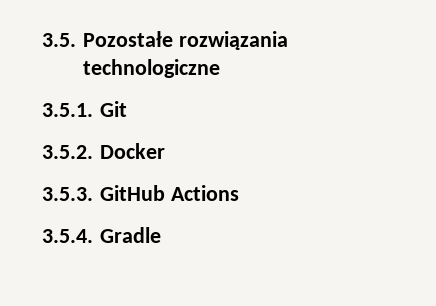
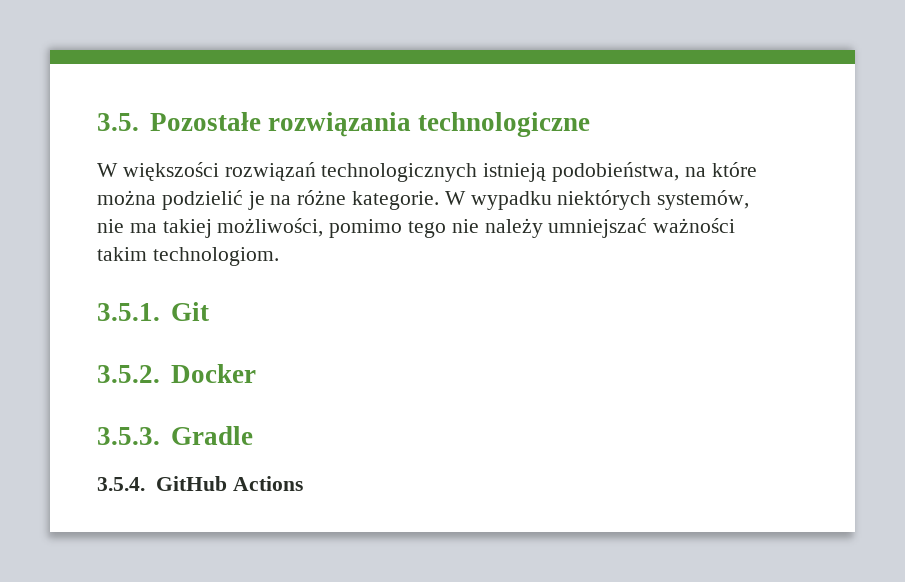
(220, 68) none -> [97,162,757,182] [97,190,750,210] [97,218,736,238] [97,247,279,266] // W większości rozwiązań technologicznych istnieją podobieństwa, na które można podzielić je na różne kategorie. W wypadku niektórych systemów, nie ma takiej możliwości, pomimo tego nie należy umniejszać ważności takim technologiom.
(93, 194) none -> [170,426,253,445] [97,477,145,491] Gradle // 3.5.4.
[42,227,161,243] // 3.5.4. Gradle -> (303, 483) none

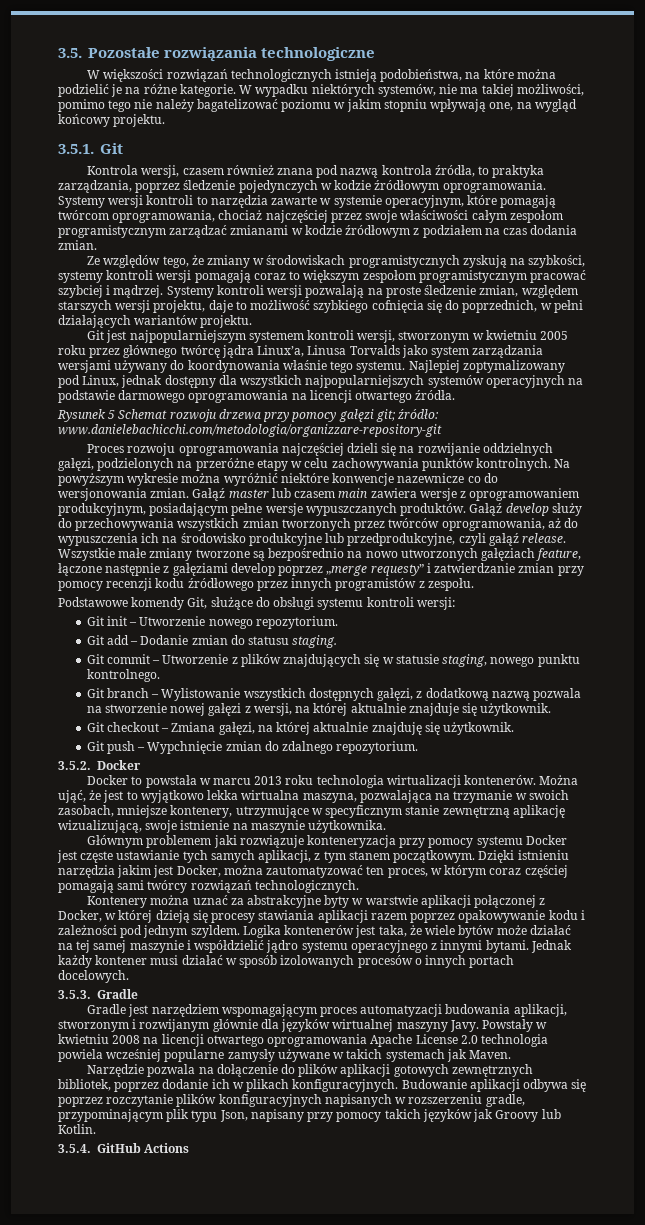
[548,218,736,238] [97,247,279,266] [97,302,209,321] [97,364,256,383] [97,426,253,445] umniejszać ważności takim technologiom. // 3.5.1. Git // 3.5.2. Docker // 3.5.3. Gradle -> [196,99,577,112] [58,114,166,127] [58,143,123,154] [87,165,545,178] [58,180,546,193] [58,195,557,208] [58,210,563,223] [58,225,578,238] [58,240,97,250] [87,255,586,268] [58,270,587,283] [58,285,578,298] [58,300,583,313] [58,315,253,328] [87,330,569,343] [58,345,544,358] [58,360,565,373] [58,375,584,388] [58,390,456,403] [57,409,439,422] [58,424,442,437] [87,443,553,456] [58,458,571,471] [58,473,498,486] [58,488,580,501] [58,503,582,516] [58,518,579,531] [58,533,567,546] [58,548,582,561] [58,563,584,576] [58,578,474,591] [58,597,455,610] [86,616,338,629] [86,635,338,648] [86,654,580,667] [86,669,160,682] [86,688,582,701] [86,703,552,716] [86,722,515,735] [86,741,419,754] [58,760,141,770] [87,775,579,788] [58,790,569,803] [58,805,565,818] [58,820,387,833] [87,835,567,848] [57,850,569,863] [58,865,568,878] [58,880,359,893] [87,895,546,908] [58,910,585,923] [58,925,571,938] [58,940,572,953] [58,955,515,968] [58,970,129,983] [58,989,138,999] [87,1004,567,1017] [58,1019,548,1032] [58,1034,549,1047] [58,1049,512,1062] [87,1064,533,1077] [58,1079,587,1092] [58,1094,525,1107] [58,1109,561,1122] [58,1124,96,1134] bagatelizować poziomu w jakim stopniu wpływają one, na wygląd końcowy projektu. // 3.5.1. Git // Kontrola wersji, czasem również znana pod nazwą kontrola źródła, to praktyka zarządzania, poprzez śledzenie pojedynczych w kodzie źródłowym oprogramowania. Systemy wersji kontroli to narzędzia zawarte w systemie operacyjnym, które pomagają twórcom oprogramowania, chociaż najczęściej przez swoje właściwości całym zespołom programistycznym zarządzać zmianami w kodzie źródłowym z podziałem na czas dodania zmian. // Ze względów tego, że zmiany w środowiskach programistycznych zyskują na szybkości, systemy kontroli wersji pomagają coraz to większym zespołom programistycznym pracować szybciej i mądrzej. Systemy kontroli wersji pozwalają na proste śledzenie zmian, względem starszych wersji projektu, daje to możliwość szybkiego cofnięcia się do poprzednich, w pełni działających wariantów projektu. // Git jest najpopularniejszym systemem kontroli wersji, stworzonym w kwietniu 2005 roku przez głównego twórcę jądra Linux’a, Linusa Torvalds jako system zarządzania wersjami używany do koordynowania właśnie tego systemu. Najlepiej zoptymalizowany pod Linux, jednak dostępny dla wszystkich najpopularniejszych systemów operacyjnych na podstawie darmowego oprogramowania na licencji otwartego źródła. // Rysunek 5 Schemat rozwoju drzewa przy pomocy gałęzi git; źródło: www.danielebachicchi.com/metodologia/organizzare-repository-git // Proces rozwoju oprogramowania najczęściej dzieli się na rozwijanie oddzielnych gałęzi, podzielonych na przeróżne etapy w celu zachowywania punktów kontrolnych. Na powyższym wykresie można wyróżnić niektóre konwencje nazewnicze co do wersjonowania zmian. Gałąź master lub czasem main zawiera wersje z oprogramowaniem produkcyjnym, posiadającym pełne wersje wypuszczanych produktów. Gałąź develop służy do przechowywania wszystkich zmian tworzonych przez twórców oprogramowania, aż do wypuszczenia ich na środowisko produkcyjne lub przedprodukcyjne, czyli gałąź release. Wszystkie małe zmiany tworzone są bezpośrednio na nowo utworzonych gałęziach feature, łączone następnie z gałęziami develop poprzez „merge requesty” i zatwierdzanie zmian przy pomocy recenzji kodu źródłowego przez innych programistów z zespołu. // Podstawowe komendy Git, służące do obsługi systemu kontroli wersji: // Git init – Utworzenie nowego repozytorium. // Git add – Dodanie zmian do statusu staging. // Git commit – Utworzenie z plików znajdujących się w statusie staging, nowego punktu kontrolnego. // Git branch – Wylistowanie wszystkich dostępnych gałęzi, z dodatkową nazwą pozwala na stworzenie nowej gałęzi z wersji, na której aktualnie znajduje się użytkownik. // Git checkout – Zmiana gałęzi, na której aktualnie znajduję się użytkownik. // Git push – Wypchnięcie zmian do zdalnego repozytorium. // 3.5.2. Docker // Docker to powstała w marcu 2013 roku technologia wirtualizacji kontenerów. Można ująć, że jest to wyjątkowo lekka wirtualna maszyna, pozwalająca na trzymanie w swoich zasobach, mniejsze kontenery, utrzymujące w specyficznym stanie zewnętrzną aplikację wizualizującą, swoje istnienie na maszynie użytkownika. // Głównym problemem jaki rozwiązuje konteneryzacja przy pomocy systemu Docker jest częste ustawianie tych samych aplikacji, z tym stanem początkowym. Dzięki istnieniu narzędzia jakim jest Docker, można zautomatyzować ten proces, w którym coraz częściej pomagają sami twórcy rozwiązań technologicznych. // Kontenery można uznać za abstrakcyjne byty w warstwie aplikacji połączonej z Docker, w której dzieją się procesy stawiania aplikacji razem poprzez opakowywanie kodu i zależności pod jednym szyldem. Logika kontenerów jest taka, że wiele bytów może działać na tej samej maszynie i współdzielić jądro systemu operacyjnego z innymi bytami. Jednak każdy kontener musi działać w sposób izolowanych procesów o innych portach docelowych. // 3.5.3. Gradle // Gradle jest narzędziem wspomagającym proces automatyzacji budowania aplikacji, stworzonym i rozwijanym głównie dla języków wirtualnej maszyny Javy. Powstały w kwietniu 2008 na licencji otwartego oprogramowania Apache License 2.0 technologia powiela wcześniej popularne zamysły używane w takich systemach jak Maven. // Narzędzie pozwala na dołączenie do plików aplikacji gotowych zewnętrznych bibliotek, poprzez dodanie ich w plikach konfiguracyjnych. Budowanie aplikacji odbywa się poprzez rozczytanie plików konfiguracyjnych napisanych w rozszerzeniu gradle, przypominającym plik typu Json, napisany przy pomocy takich języków jak Groovy lub Kotlin.

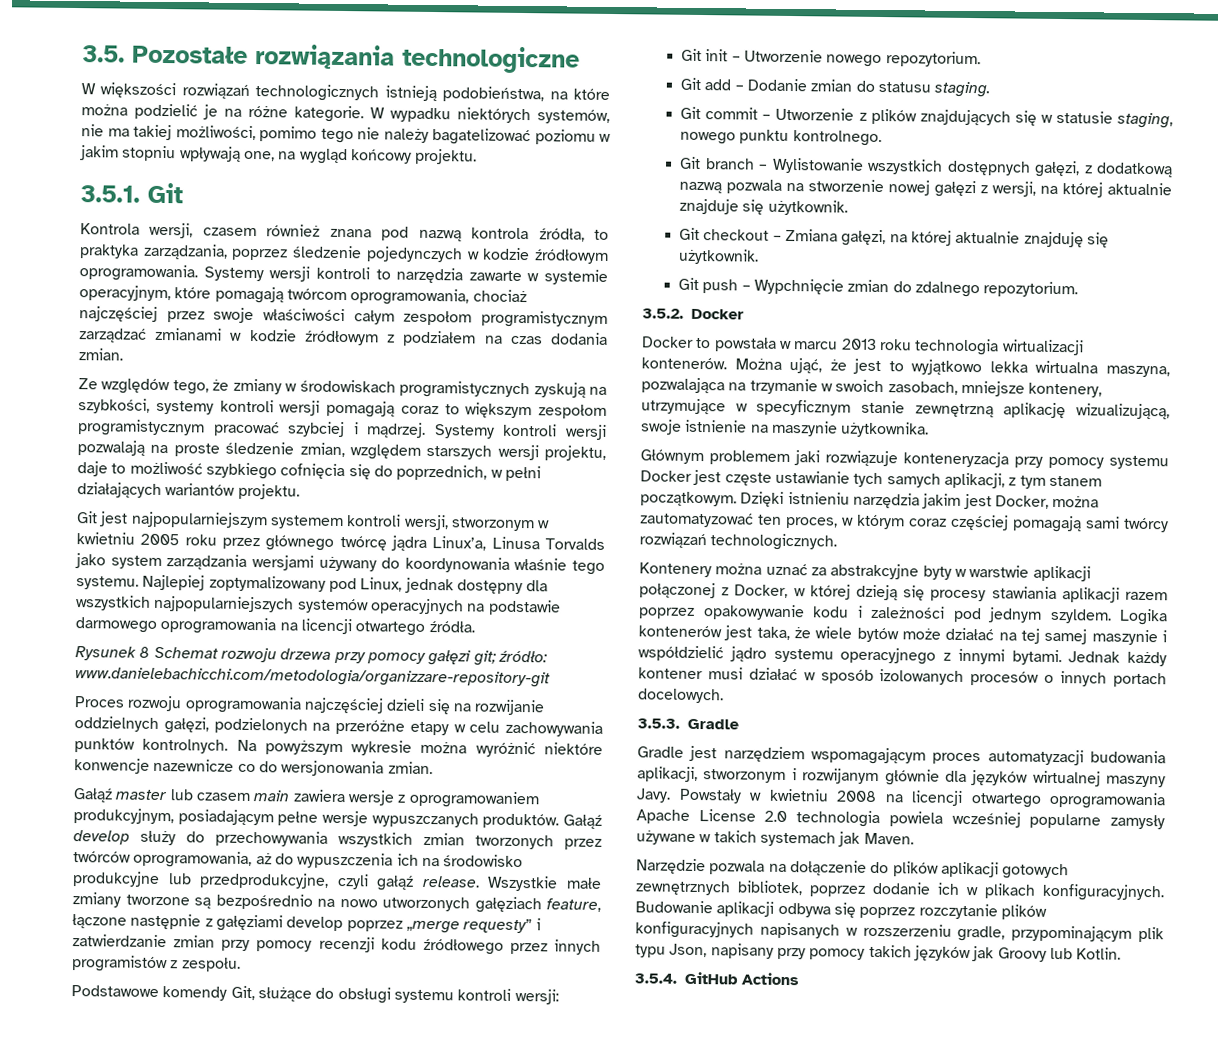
[108,410,116,419] 5 -> [139,646,151,658] 8
(190, 493) none -> (433, 768) //

